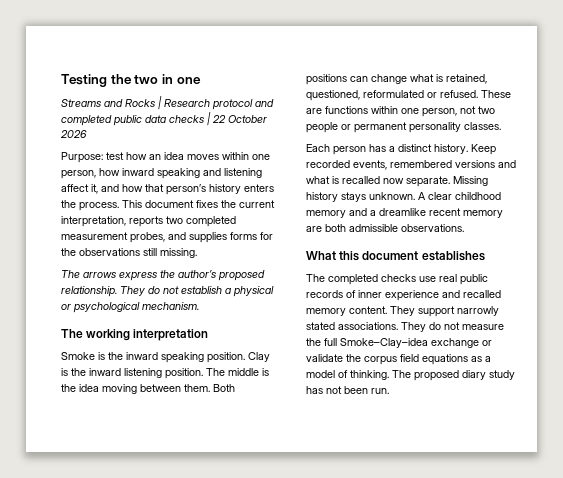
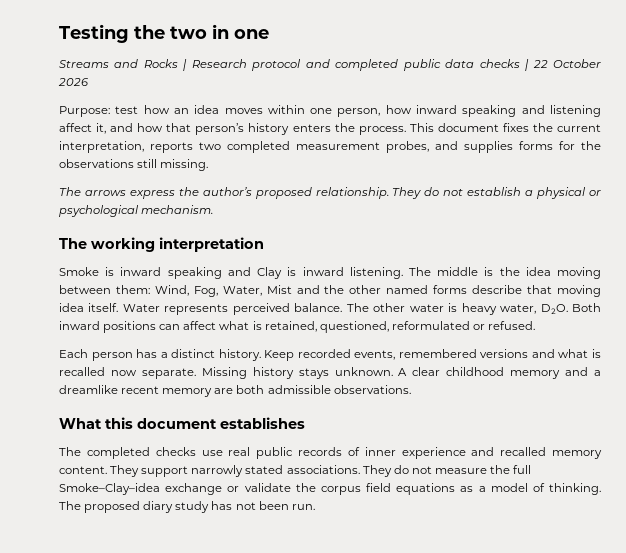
[108,352,245,363] the inward speaking position. -> [120,267,251,279] inward speaking and
[71,368,203,379] the inward listening position. -> [302,267,403,279] inward listening.
[184,384,235,392] them. Both -> [115,285,601,297] [59,303,601,315] [59,321,100,330] them: Wind, Fog, Water, Mist and the other named forms describe that moving idea itself. Water represents perceived balance. The other water is heavy water, D₂O. Both inward
[371,74,407,84] change -> [183,321,217,330] affect
[481,90,511,98] [306,106,495,117] [306,122,501,133] These are functions within one person, not two people or permanent personality classes. -> (536, 325) none

